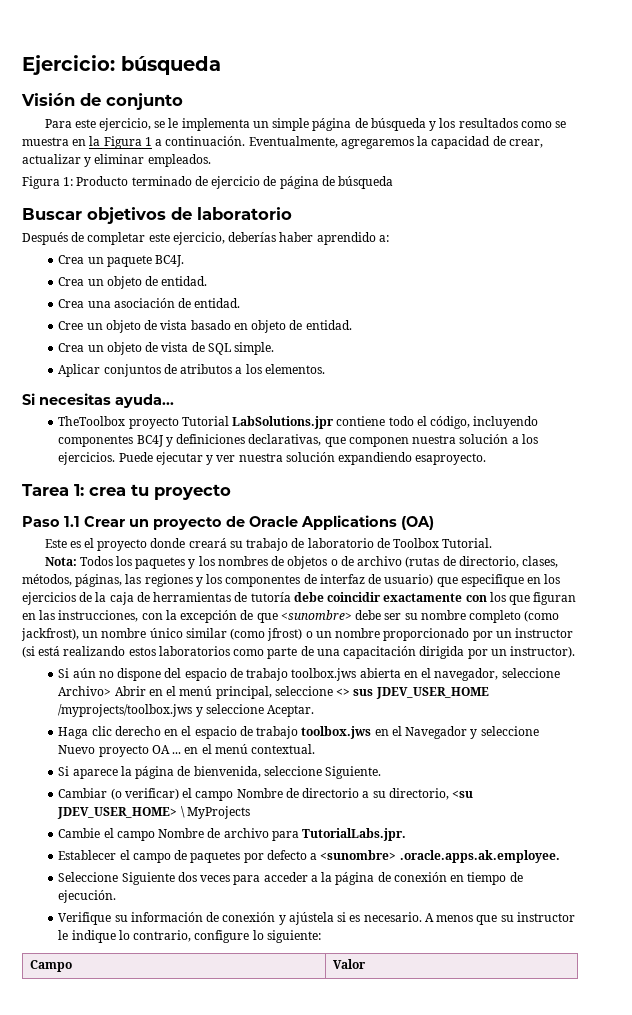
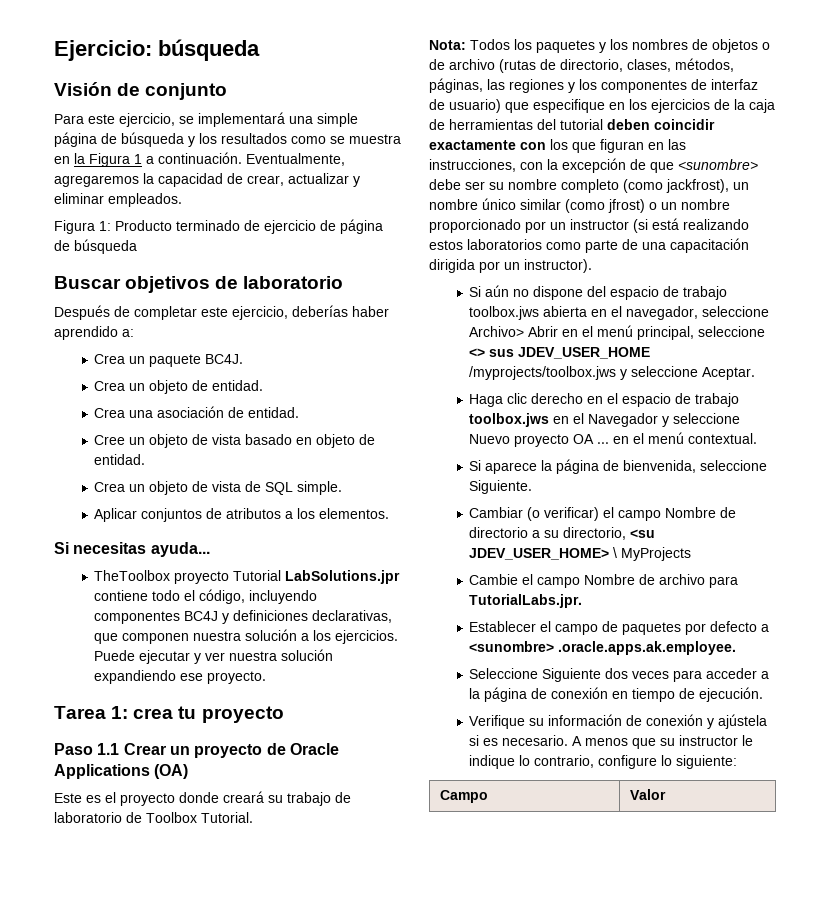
[168,118,269,131] le implementa un -> [198,112,313,127] implementará una
[415,453,487,465] esaproyecto. -> [180,671,267,684] ese proyecto.
[234,592,324,602] de tutoría debe -> [537,119,650,130] del tutorial deben

